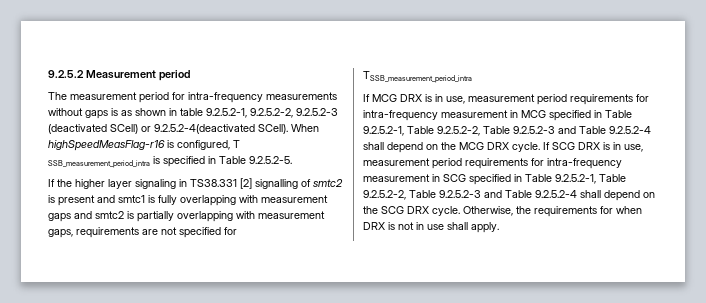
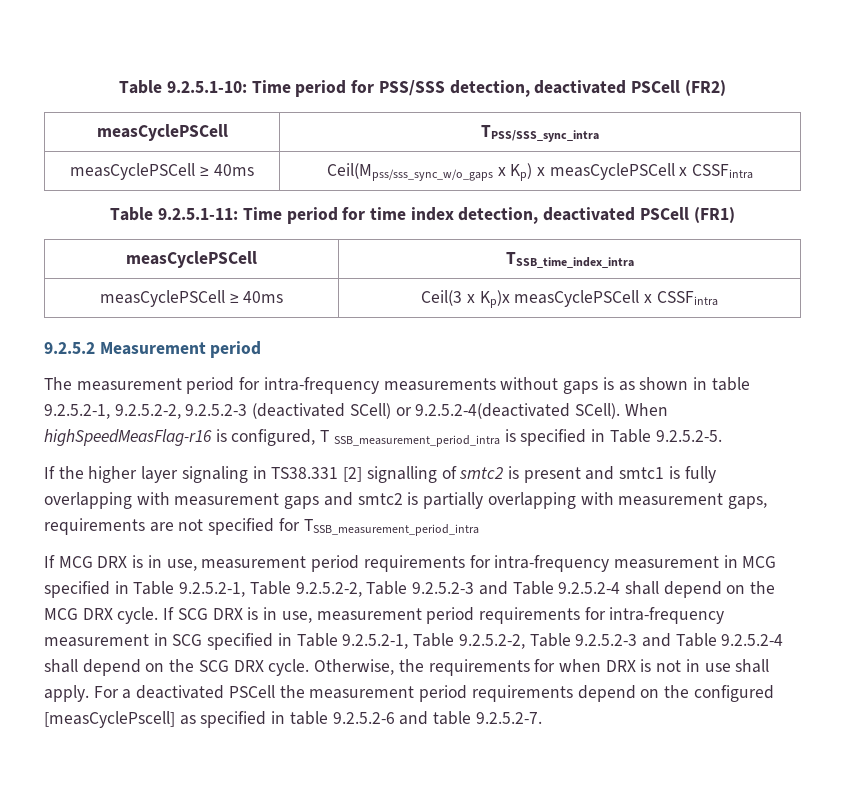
(48, 74) none -> [119,80,726,97] [96,124,228,141] [481,125,599,142] [70,163,254,180] [326,163,754,181] [110,207,735,224] [126,251,257,268] [505,252,634,268] [99,290,284,307] [421,290,718,308] Table 9.2.5.1-10: Time period for PSS/SSS detection, deactivated PSCell (FR2) // measCyclePSCell | TPSS/SSS_sync_intra // measCyclePSCell ≥ 40ms | Ceil(Mpss/sss_sync_w/o_gaps x Kp) x measCyclePSCell x CSSFintra // Table 9.2.5.1-11: Time period for time index detection, deactivated PSCell (FR1) // measCyclePSCell | TSSB_time_index_intra // measCyclePSCell ≥ 40ms | Ceil(3 x Kp)x measCyclePSCell x CSSFintra //
(499, 227) none -> [93,685,774,702] [44,711,542,728] For a deactivated PSCell the measurement period requirements depend on the configured [measCyclePscell] as specified in table 9.2.5.2-6 and table 9.2.5.2-7.

